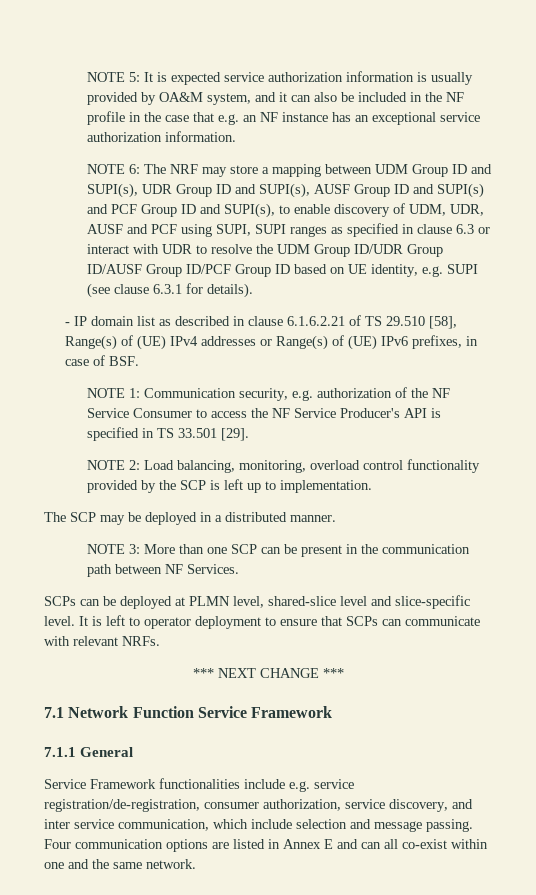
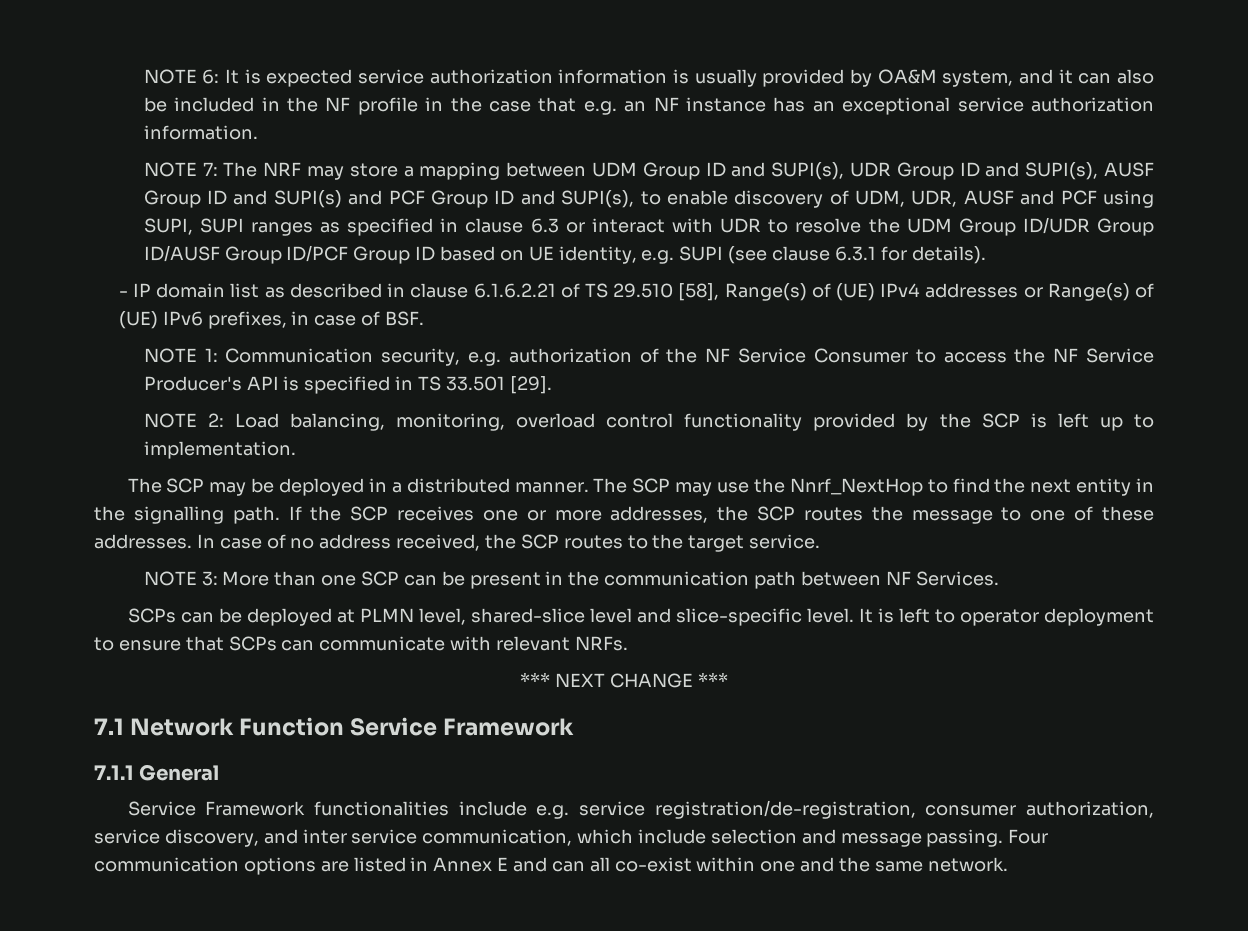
[86,72,140,82] NOTE 5: -> [143,69,220,84] NOTE 6:
[128,164,140,174] 6: -> [202,162,218,176] 7:
(336, 518) none -> [593,478,1154,496] [94,506,1155,524] [94,534,821,552] The SCP may use the Nnrf_NextHop to find the next entity in the signalling path. If the SCP receives one or more addresses, the SCP routes the message to one of these addresses. In case of no address received, the SCP routes to the target service.

